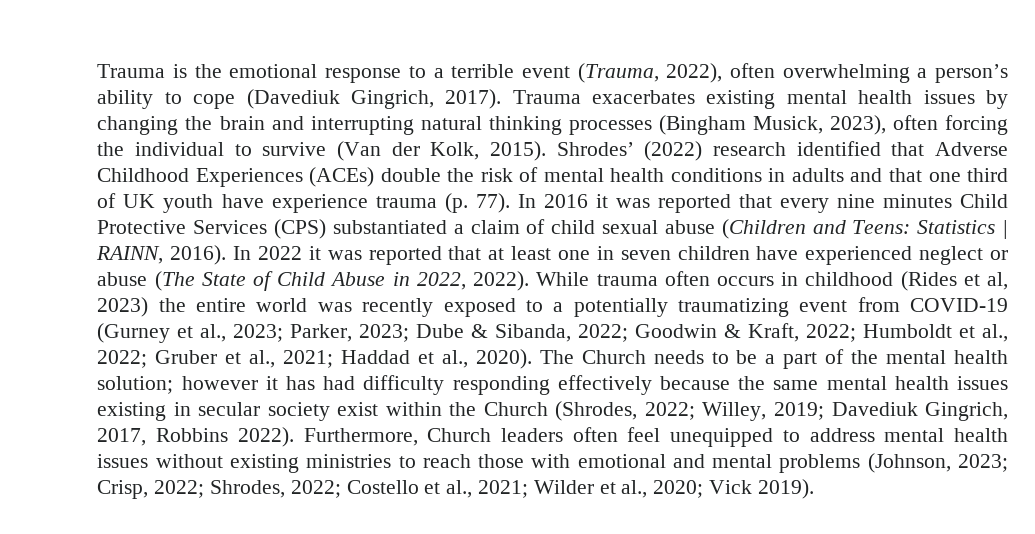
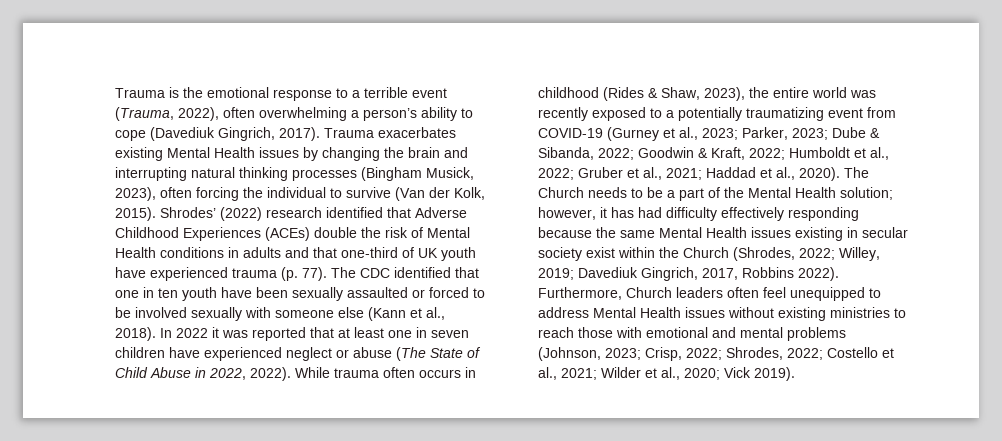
[786,90,913,104] mental health -> [166,147,255,158] Mental Health
[543,168,665,182] mental health -> [426,227,470,238] [114,247,156,258] Mental Health
[928,168,1009,182] one third -> [340,247,398,258] one-third
[271,194,368,213] experience -> [149,267,228,281] experienced
[517,194,1009,213] [97,219,1008,239] [96,245,227,265] In 2016 it was reported that every nine minutes Child Protective Services (CPS) substantiated a claim of child sexual abuse (Children and Teens: Statistics | RAINN, 2016). -> [330,267,479,278] [114,287,485,301] [114,307,445,321] [114,327,156,341] The CDC identified that one in ten youth have been sexually assaulted or forced to be involved sexually with someone else (Kann et al., 2018).
[963,272,1008,290] [97,297,149,317] et al, 2023) -> [647,87,745,101] & Shaw, 2023),
[886,350,1009,364] [97,376,258,394] mental health solution; however -> [747,187,893,200] [537,207,596,220] Mental Health solution; however,
[452,375,652,395] responding effectively -> [720,207,859,221] effectively responding
[826,376,949,390] mental health -> [658,227,747,238] Mental Health
[884,428,1009,442] mental health -> [592,307,681,318] Mental Health

